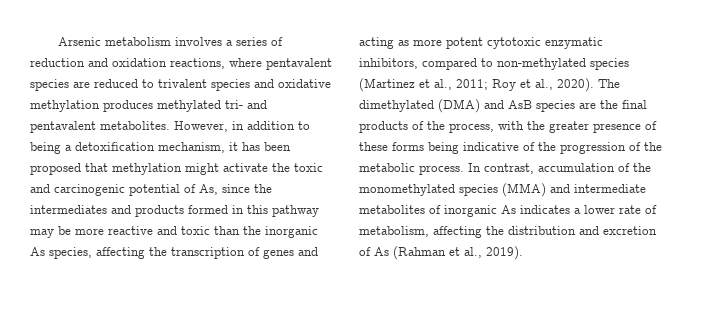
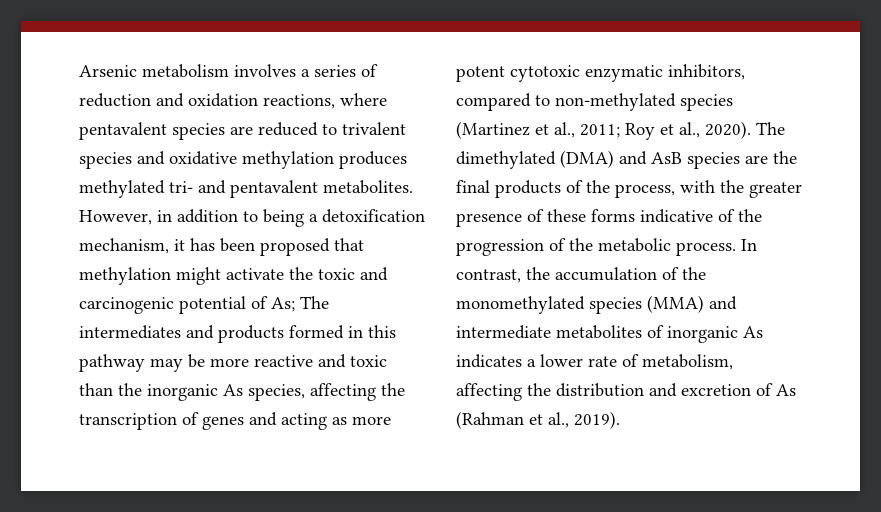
[199,184,272,195] As, since the -> [271,296,329,312] As; The
[428,142,459,154] being -> (635, 215) none
(534, 168) none -> [526,267,550,280] the

